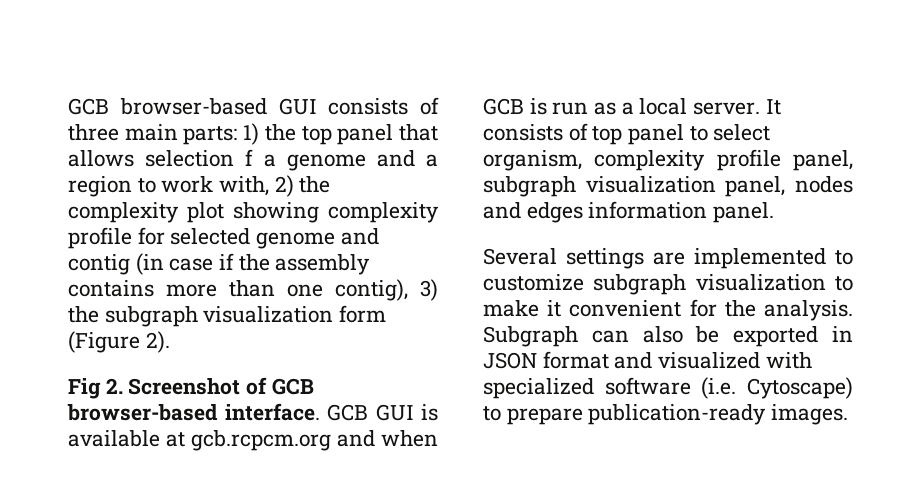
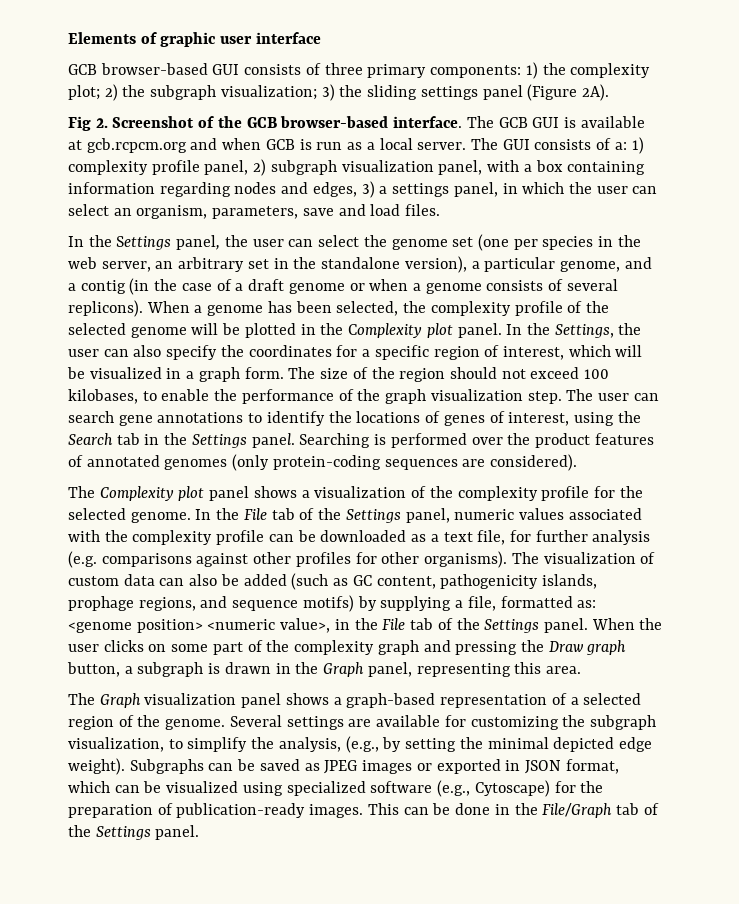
(68, 106) none -> [68,32,321,47] Elements of graphic user interface //
[124,123,439,145] [68,149,438,171] [68,175,331,197] [68,202,439,223] [68,227,379,249] [68,253,371,275] [68,279,438,301] [68,305,387,327] [68,331,170,353] main parts: 1) the top panel that allows selection f a genome and a region to work with, 2) the complexity plot showing complexity profile for selected genome and contig (in case if the assembly contains more than one contig), 3) the subgraph visualization form (Figure 2). -> [367,62,651,79] [68,84,609,101] primary components: 1) the complexity plot; 2) the subgraph visualization; 3) the sliding settings panel (Figure 2A).
(268, 386) none -> [217,116,242,128] the
(320, 412) none -> [466,116,494,128] The
[765,99,781,115] [483,123,771,145] [483,150,582,171] It consists of top panel to select organism, -> [470,137,644,154] The GUI consists of a: 1)
(853, 160) none -> [253,159,267,176] 2)
[795,176,853,193] [483,201,775,223] [483,248,853,269] [483,274,853,295] [483,299,853,321] [483,326,853,347] [483,351,812,369] [483,377,853,399] [483,404,849,425] nodes and edges information panel. // Several settings are implemented to customize subgraph visualization to make it convenient for the analysis. Subgraph can also be exported in JSON format and visualized with specialized software (i.e. Cytoscape) to prepare publication-ready images. -> [487,160,646,175] [68,181,658,198] [68,204,441,219] [68,234,641,251] [68,256,652,273] [68,278,618,295] [68,300,609,317] [68,323,642,338] [68,345,643,360] [67,367,610,382] [68,389,659,404] [68,411,641,426] [68,433,654,448] [68,454,578,471] [68,486,643,501] [68,508,642,523] [68,530,651,545] [68,551,656,568] [68,573,597,590] [68,595,597,612] [68,618,663,633] [68,640,627,655] [67,662,581,677] [68,693,642,708] [68,715,656,730] [68,736,652,753] [68,758,619,775] [68,780,604,797] [68,803,659,818] [68,825,200,840] with a box containing information regarding nodes and edges, 3) a settings panel, in which the user can select an organism, parameters, save and load files. // In the Settings panel, the user can select the genome set (one per species in the web server, an arbitrary set in the standalone version), a particular genome, and a contig (in the case of a draft genome or when a genome consists of several replicons). When a genome has been selected, the complexity profile of the selected genome will be plotted in the Complexity plot panel. In the Settings, the user can also specify the coordinates for a specific region of interest, which will be visualized in a graph form. The size of the region should not exceed 100 kilobases, to enable the performance of the graph visualization step. The user can search gene annotations to identify the locations of genes of interest, using the Search tab in the Settings panel. Searching is performed over the product features of annotated genomes (only protein-coding sequences are considered). // The Complexity plot panel shows a visualization of the complexity profile for the selected genome. In the File tab of the Settings panel, numeric values associated with the complexity profile can be downloaded as a text file, for further analysis (e.g. comparisons against other profiles for other organisms). The visualization of custom data can also be added (such as GC content, pathogenicity islands, prophage regions, and sequence motifs) by supplying a file, formatted as: <genome position> <numeric value>, in the File tab of the Settings panel. When the user clicks on some part of the complexity graph and pressing the Draw graph button, a subgraph is drawn in the Graph panel, representing this area. // The Graph visualization panel shows a graph-based representation of a selected region of the genome. Several settings are available for customizing the subgraph visualization, to simplify the analysis, (e.g., by setting the minimal depicted edge weight). Subgraphs can be saved as JPEG images or exported in JSON format, which can be visualized using specialized software (e.g., Cytoscape) for the preparation of publication-ready images. This can be done in the File/Graph tab of the Settings panel.

